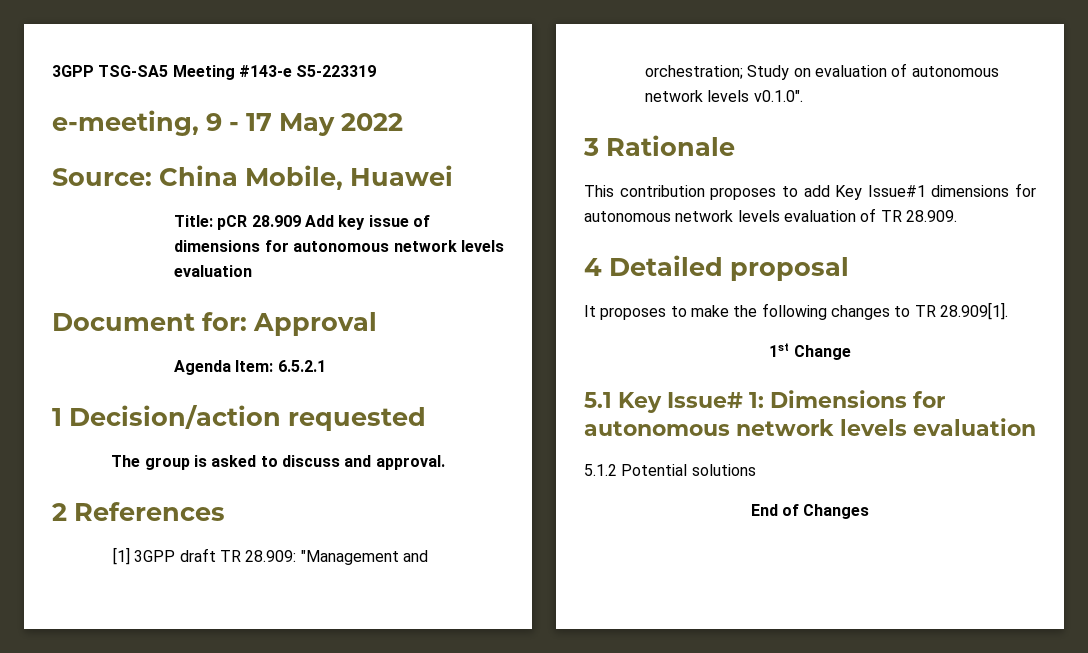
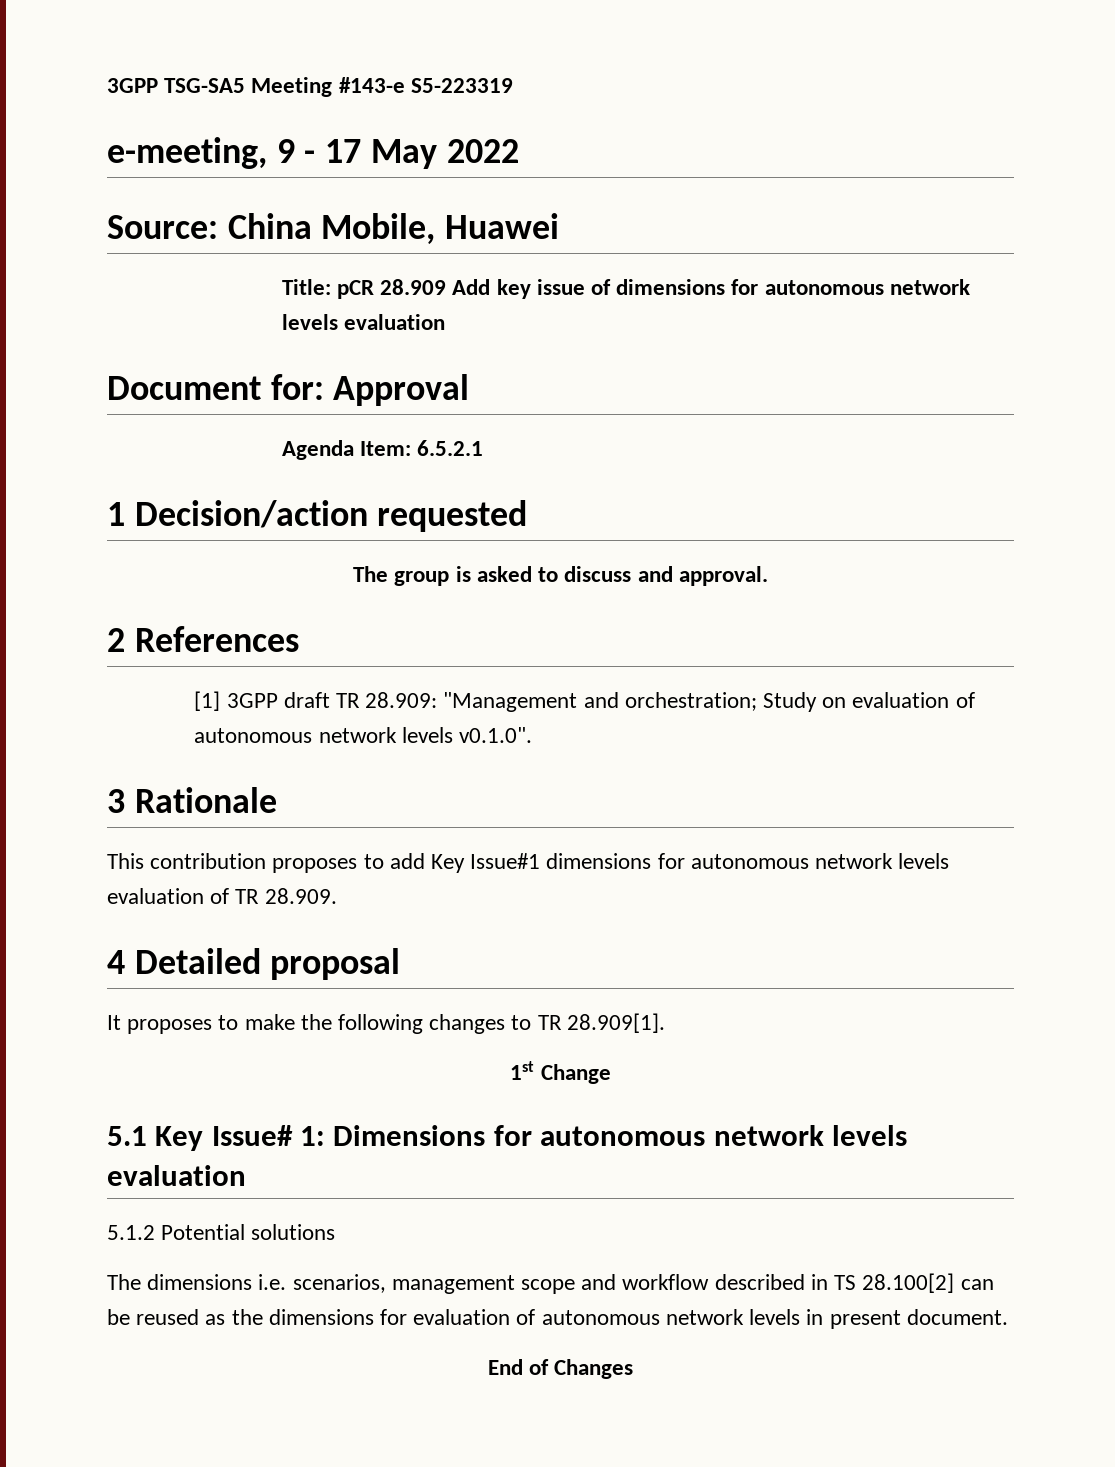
(756, 470) none -> [107,1273,994,1294] [107,1309,1008,1329] // The dimensions i.e. scenarios, management scope and workflow described in TS 28.100[2] can be reused as the dimensions for evaluation of autonomous network levels in present document.

